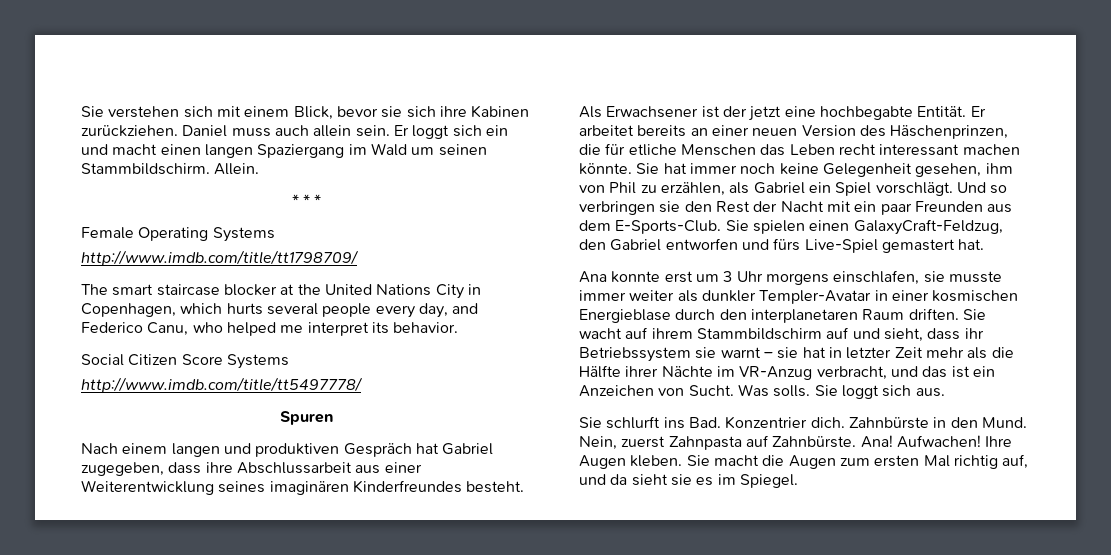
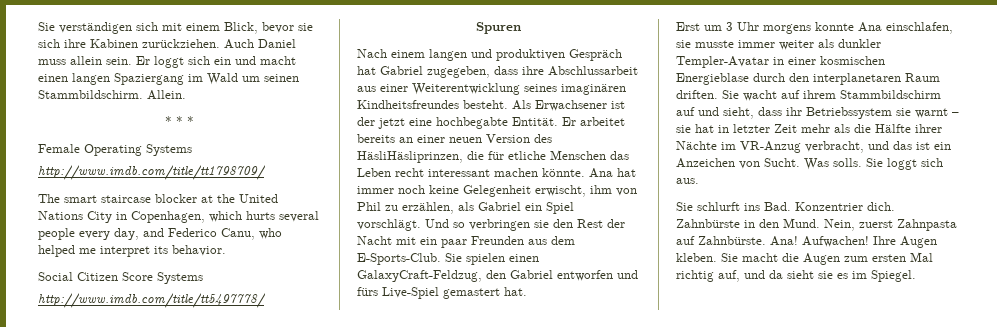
[81,106,180,118] Sie verstehen -> [38,22,132,34] Sie verständigen
(178, 131) none -> [224,39,254,49] Auch
[274,125,309,136] auch -> (66, 62) none
[352,480,462,493] Kinderfreundes -> [357,100,459,109] Kindheitsfreundes
[890,125,1009,139] Häschenprinzen, -> [357,151,463,163] HäsliHäsliprinzen,
[636,163,660,174] Sie -> [589,168,613,178] Ana
[915,163,982,177] gesehen, -> [535,185,586,197] erwischt,
[579,271,693,283] Ana konnte erst -> [676,22,700,31] Erst
(829, 279) none -> [815,22,882,32] konnte Ana

